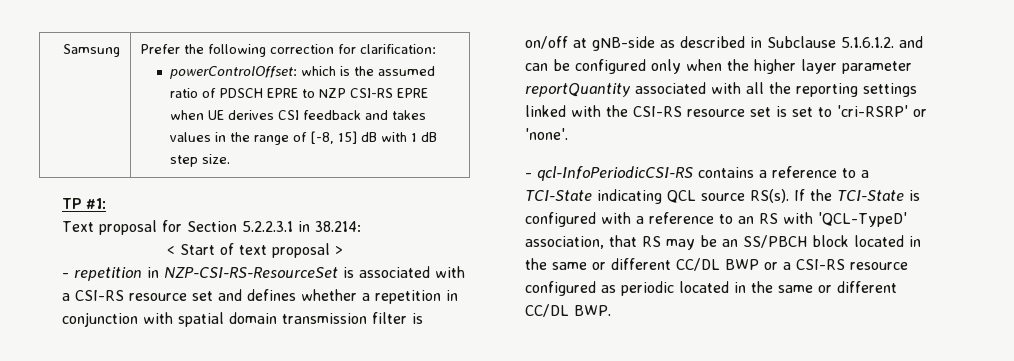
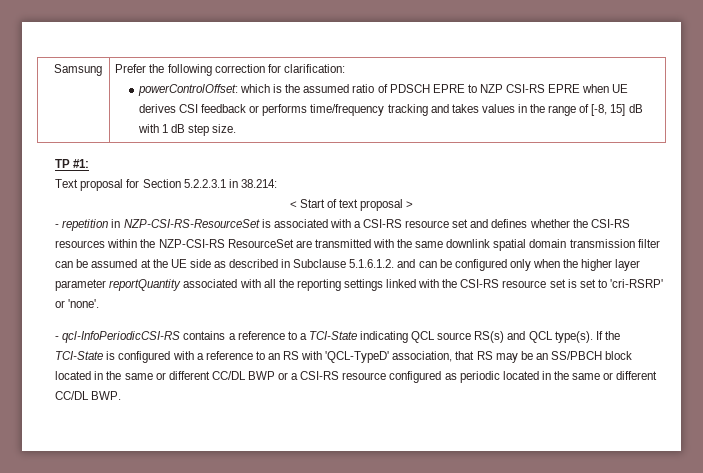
(361, 115) none -> [249,104,428,116] or performs time/frequency tracking
[361,290,458,304] [61,312,423,327] [524,36,655,51] a repetition in conjunction with spatial domain transmission filter is on/off at gNB-side -> [572,219,630,228] [55,239,660,251] [55,259,211,268] the CSI-RS resources within the NZP-CSI-RS ResourceSet are transmitted with the same downlink spatial domain transmission filter can be assumed at the UE side
[749,189,789,203] RS(s). -> [474,331,593,343] RS(s) and QCL type(s).

